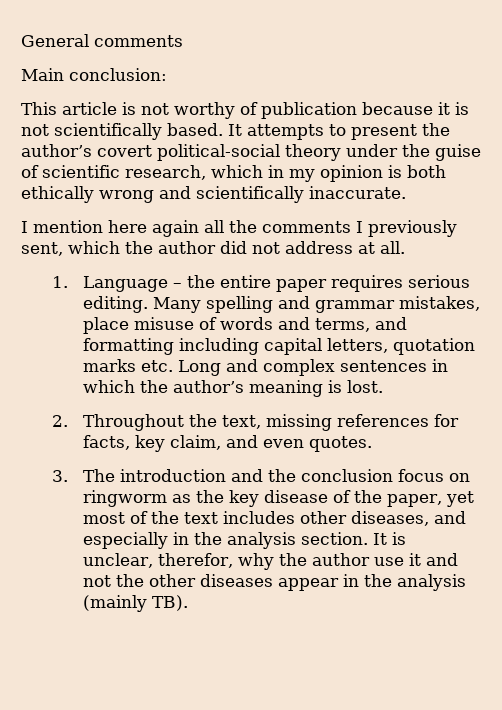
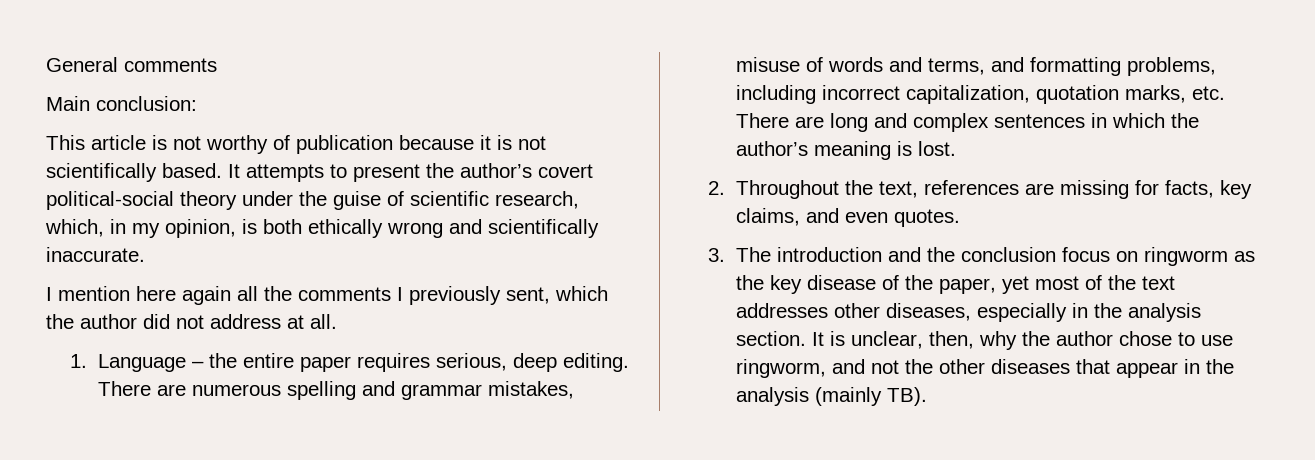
[211,165,263,178] which -> [45,219,104,237] which,
[320,165,383,182] opinion -> [165,219,236,238] opinion,
[408,275,471,288] [83,296,202,313] serious editing. Many -> [435,353,629,372] [97,381,281,396] serious, deep editing. There are numerous
[83,317,130,334] place -> (574, 390) none
[179,338,476,355] [83,359,222,376] including capital letters, quotation marks etc. Long -> [1126,57,1216,76] [735,85,1225,104] [735,113,868,132] problems, including incorrect capitalization, quotation marks, etc. There are long
[266,414,430,431] missing references -> [923,180,1129,199] references are missing
[170,435,222,450] claim, -> [735,208,800,226] claims,
[223,511,296,524] includes -> [735,303,828,318] addresses
[434,511,467,524] and -> (971, 312) none
[158,553,234,568] therefor, -> [928,331,974,349] then,
[374,553,422,566] use it -> [1118,331,1233,346] [735,359,826,378] chose to use ringworm,
(274, 580) none -> [1075,359,1110,374] that

